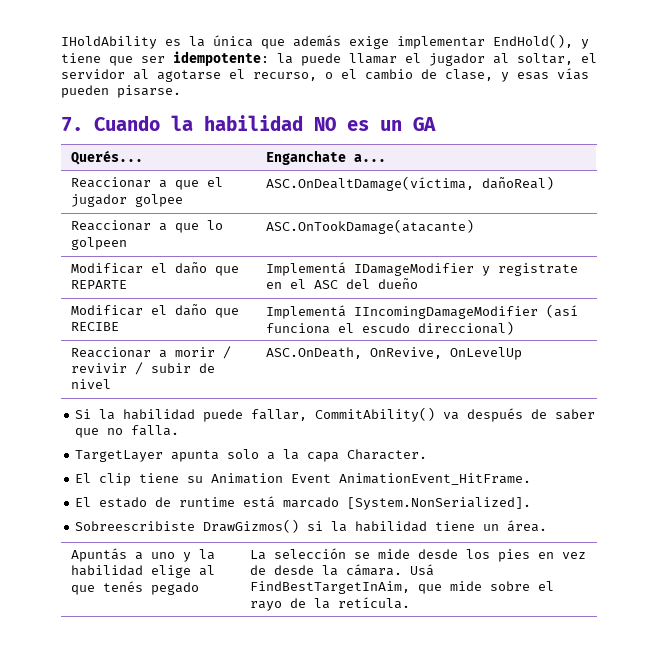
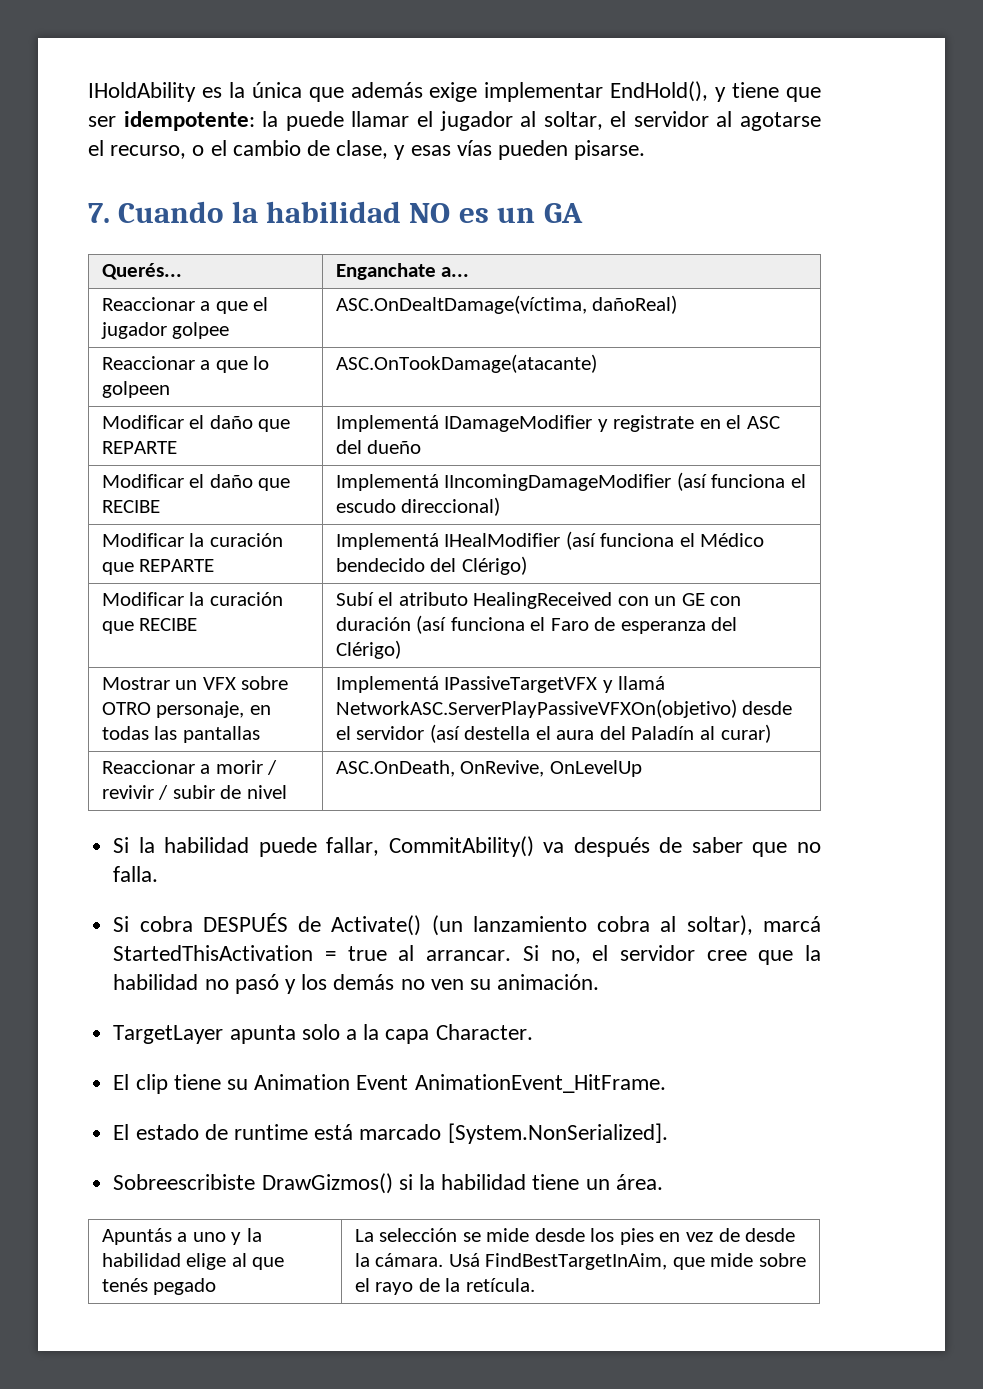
(515, 328) none -> [101,533,283,547] [101,559,215,575] [335,531,765,550] [335,556,527,575] [101,592,283,606] [101,618,198,634] [335,592,742,609] [335,615,738,634] [335,640,401,659] [101,676,289,690] [101,701,271,718] [101,726,260,743] [335,676,666,693] [335,699,793,718] [335,724,771,743] // Modificar la curación que REPARTE | Implementá IHealModifier (así funciona el Médico bendecido del Clérigo) // Modificar la curación que RECIBE | Subí el atributo HealingReceived con un GE con duración (así funciona el Faro de esperanza del Clérigo) // Mostrar un VFX sobre OTRO personaje, en todas las pantallas | Implementá IPassiveTargetVFX y llamá NetworkASC.ServerPlayPassiveVFXOn(objetivo) desde el servidor (así destella el aura del Paladín al curar)
(180, 430) none -> [113,913,821,936] [113,945,822,965] [113,974,600,994] // Si cobra DESPUÉS de Activate() (un lanzamiento cobra al soltar), marcá StartedThisActivation = true al arrancar. Si no, el servidor cree que la habilidad no pasó y los demás no ven su animación.

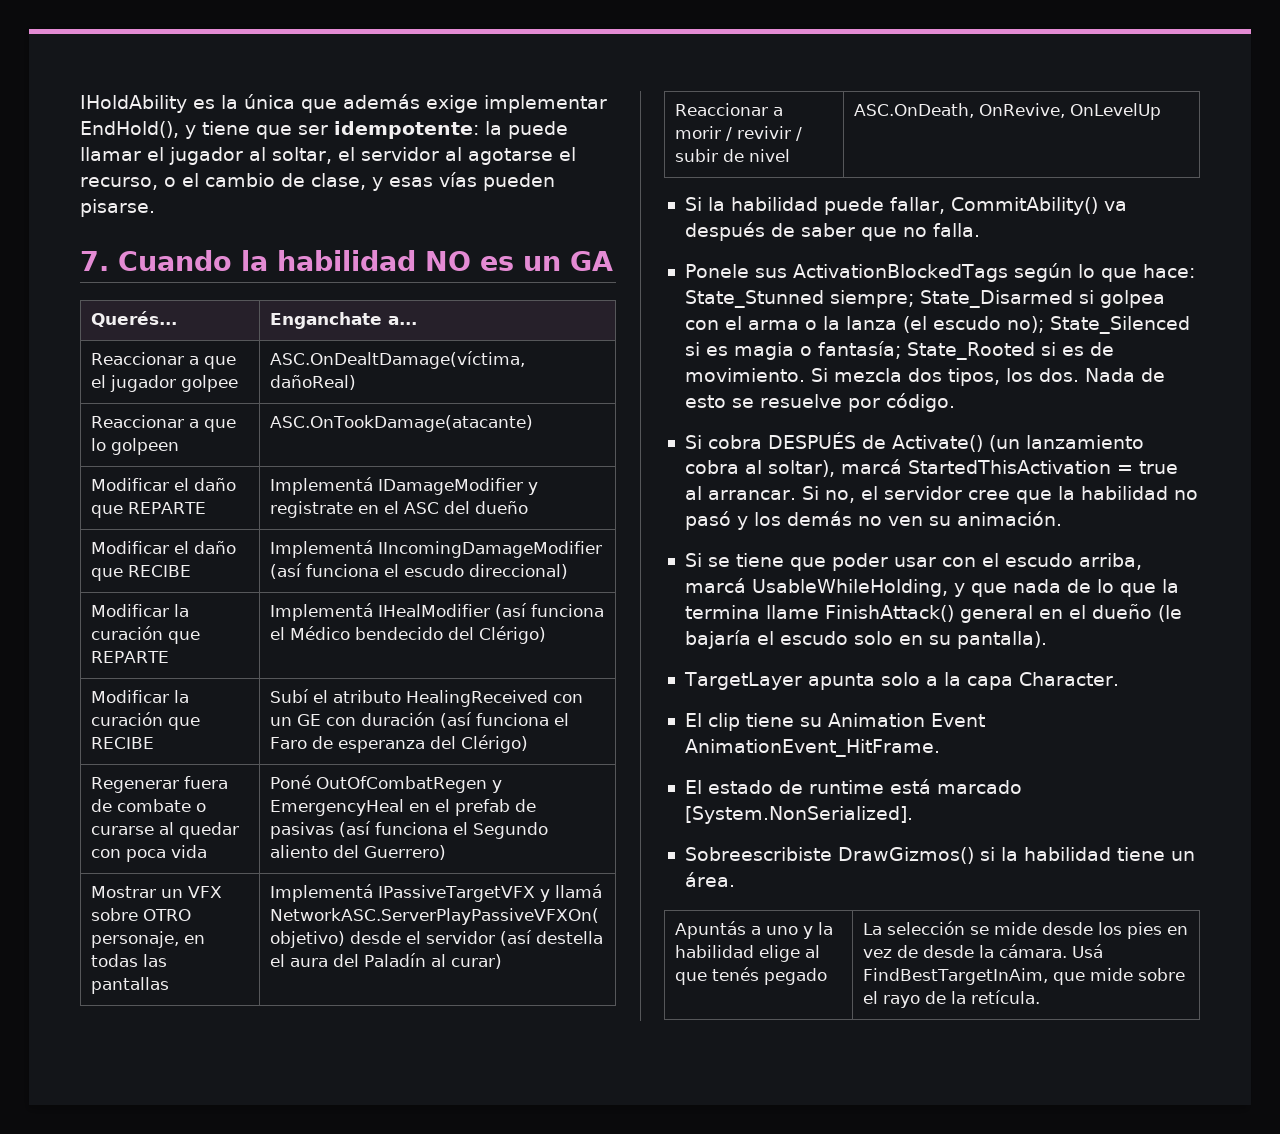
(401, 649) none -> [91,776,229,793] [91,799,207,812] [91,822,240,839] [91,845,208,862] [270,775,503,793] [270,799,537,816] [270,821,549,839] [270,845,447,860] // Regenerar fuera de combate o curarse al quedar con poca vida | Poné OutOfCombatRegen y EmergencyHeal en el prefab de pasivas (así funciona el Segundo aliento del Guerrero)
(159, 874) none -> [684,263,1195,282] [684,290,1165,308] [684,316,1190,334] [684,341,1114,360] [684,368,1165,386] [684,393,955,412] // Ponele sus ActivationBlockedTags según lo que hace: State_Stunned siempre; State_Disarmed si golpea con el arma o la lanza (el escudo no); State_Silenced si es magia o fantasía; State_Rooted si es de movimiento. Si mezcla dos tipos, los dos. Nada de esto se resuelve por código.
(600, 982) none -> [684,553,1142,571] [684,578,1179,597] [684,604,1182,623] [684,630,1047,649] // Si se tiene que poder usar con el escudo arriba, marcá UsableWhileHolding, y que nada de lo que la termina llame FinishAttack() general en el dueño (le bajaría el escudo solo en su pantalla).

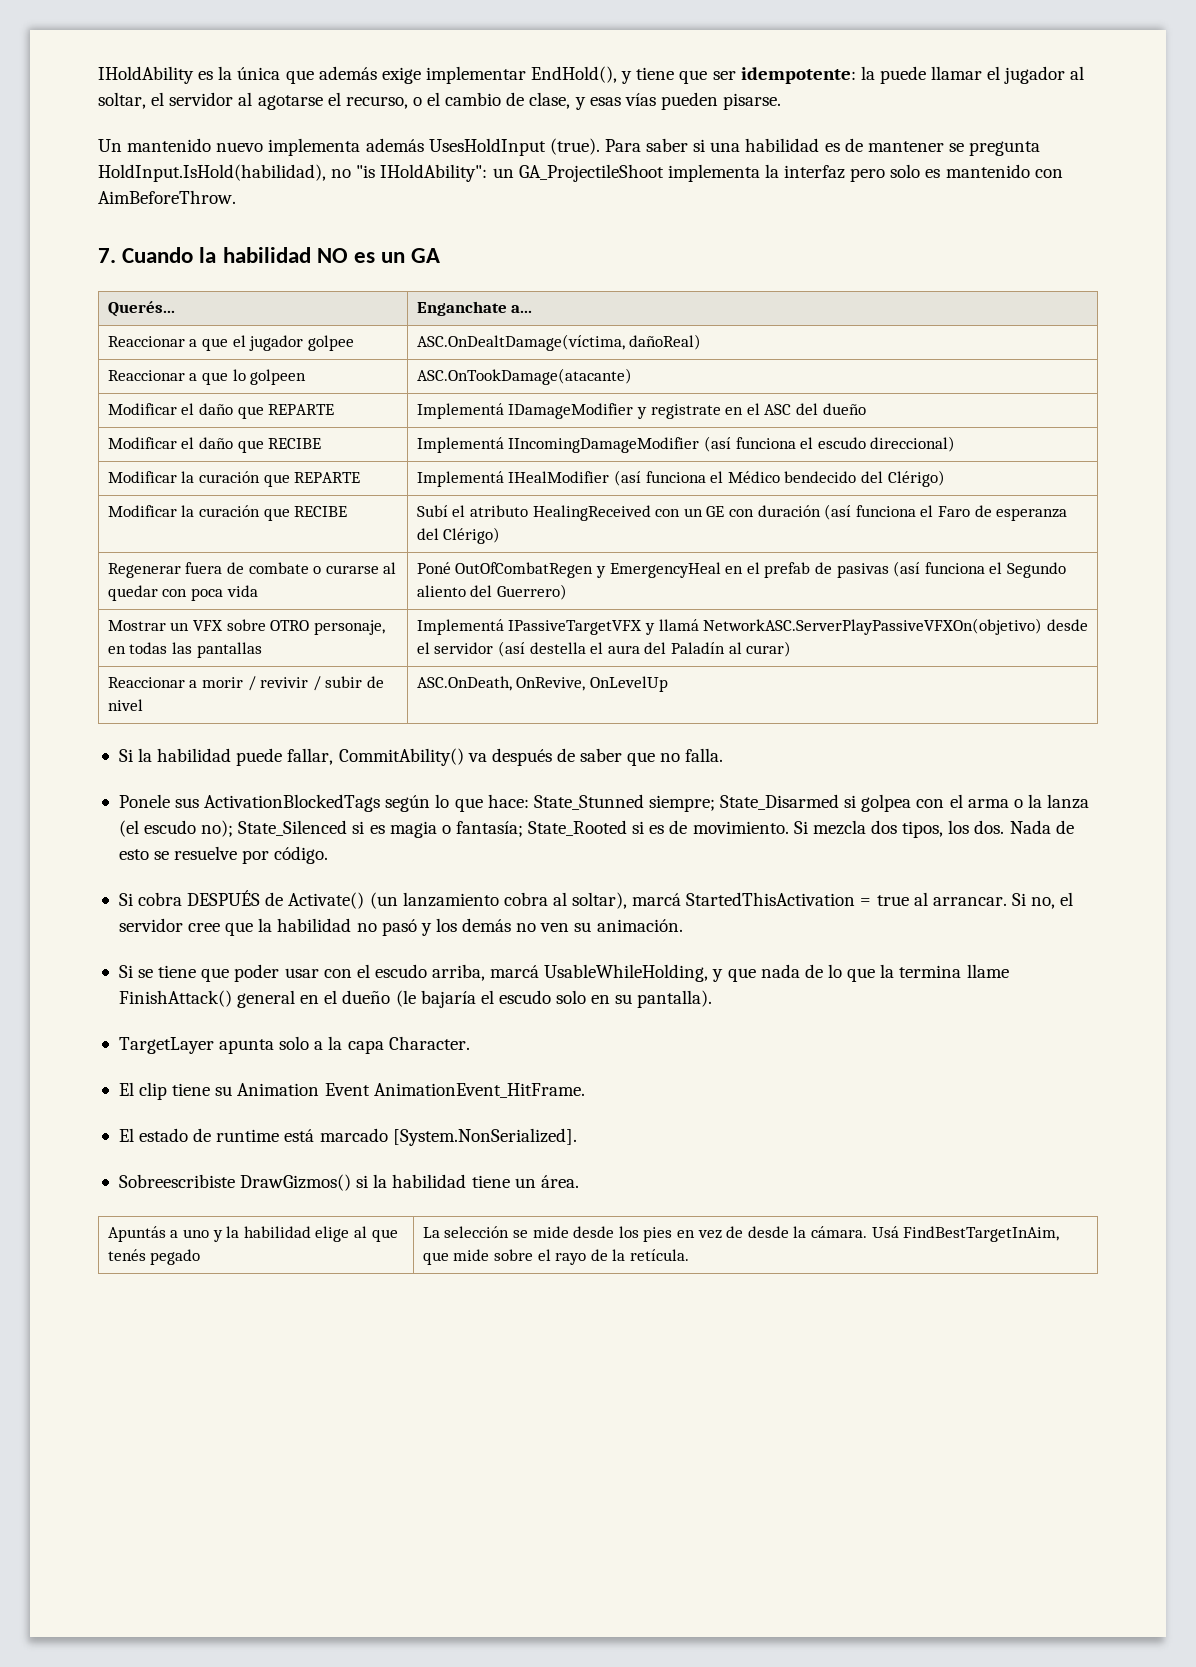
(155, 208) none -> [98,138,1041,156] [98,164,1063,182] [98,190,236,204] // Un mantenido nuevo implementa además UsesHoldInput (true). Para saber si una habilidad es de mantener se pregunta HoldInput.IsHold(habilidad), no "is IHoldAbility": un GA_ProjectileShoot implementa la interfaz pero solo es mantenido con AimBeforeThrow.

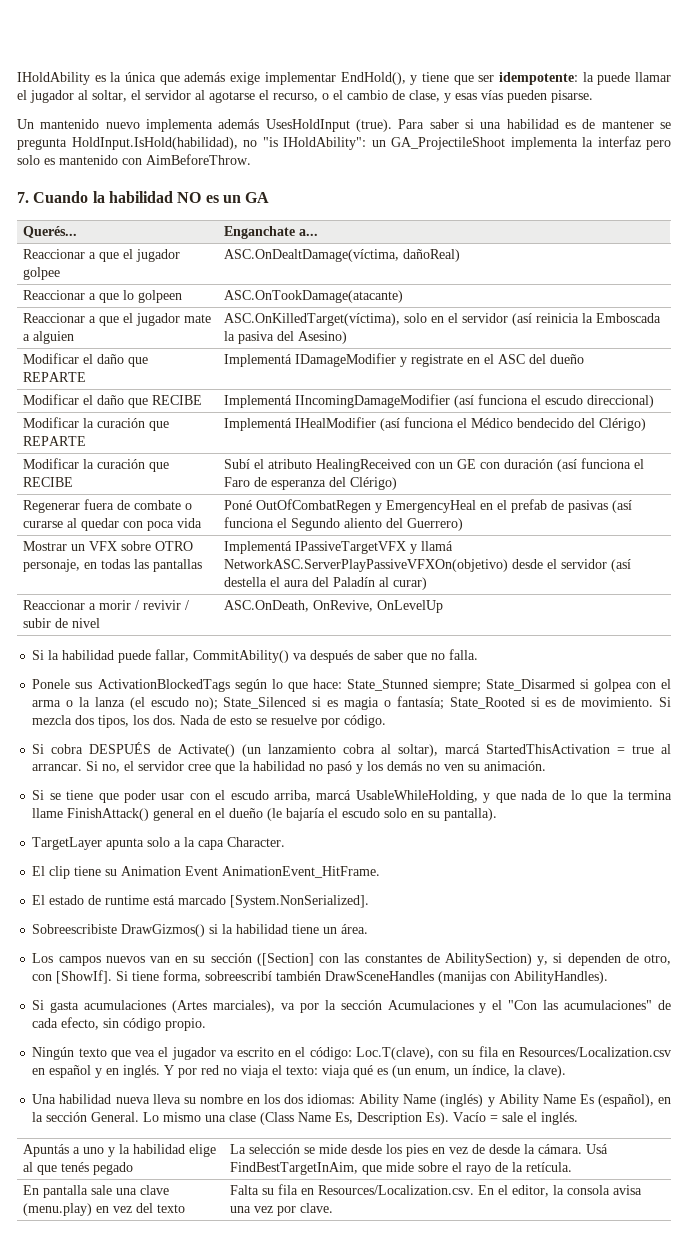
(632, 376) none -> [23,313,212,326] [23,331,75,344] [224,313,662,326] [224,331,348,344] // Reaccionar a que el jugador mate a alguien | ASC.OnKilledTarget(víctima), solo en el servidor (así reinicia la Emboscada la pasiva del Asesino)
(579, 1181) none -> [32,953,672,966] [32,970,609,984] [32,1000,672,1013] [32,1017,207,1031] [32,1046,672,1060] [32,1065,567,1078] [32,1094,671,1107] [32,1112,579,1125] // Los campos nuevos van en su sección ([Section] con las constantes de AbilitySection) y, si dependen de otro, con [ShowIf]. Si tiene forma, sobreescribí también DrawSceneHandles (manijas con AbilityHandles). // Si gasta acumulaciones (Artes marciales), va por la sección Acumulaciones y el "Con las acumulaciones" de cada efecto, sin código propio. // Ningún texto que vea el jugador va escrito en el código: Loc.T(clave), con su fila en Resources/Localization.csv en español y en inglés. Y por red no viaja el texto: viaja qué es (un enum, un índice, la clave). // Una habilidad nueva lleva su nombre en los dos idiomas: Ability Name (inglés) y Ability Name Es (español), en la sección General. Lo mismo una clase (Class Name Es, Description Es). Vacío = sale el inglés.
(689, 1255) none -> [23,1185,170,1198] [23,1203,186,1216] [230,1184,643,1197] [230,1203,334,1216] // En pantalla sale una clave (menu.play) en vez del texto | Falta su fila en Resources/Localization.csv. En el editor, la consola avisa una vez por clave.

